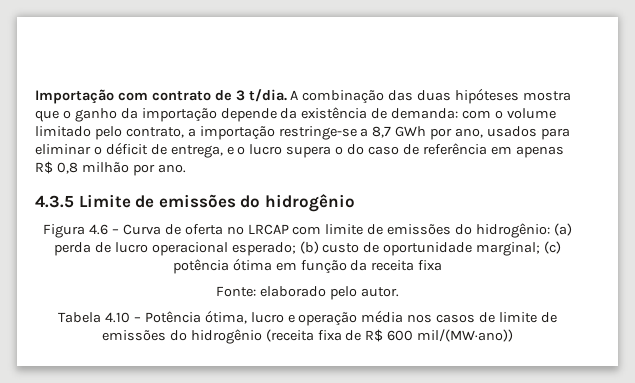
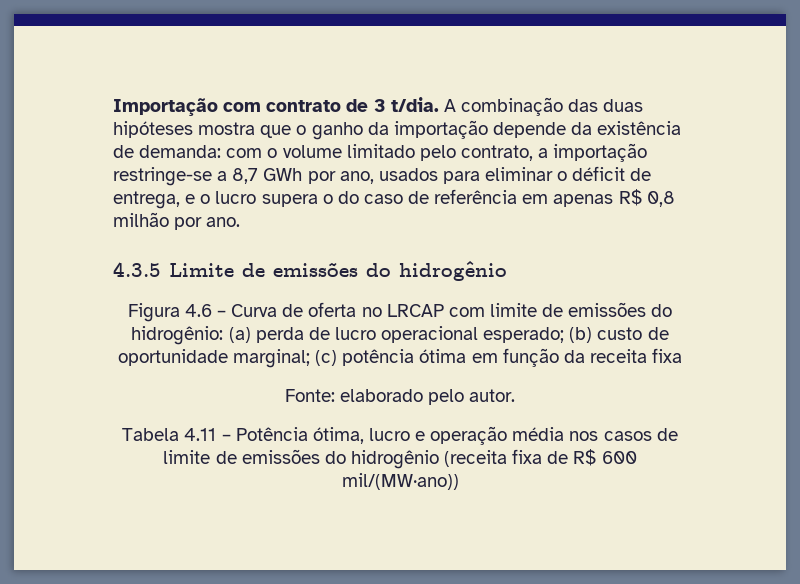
[104,312,130,323] 4.10 -> [184,428,217,441] 4.11

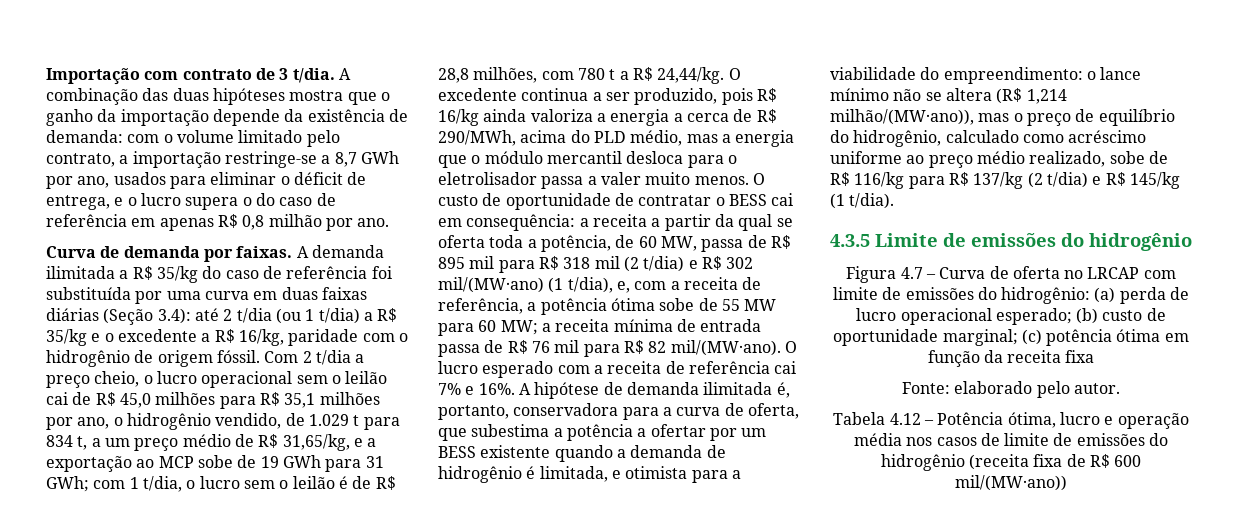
(241, 222) none -> [46,245,384,262] [46,266,392,283] [46,287,367,304] [46,308,398,325] [46,329,408,346] [46,350,365,367] [46,371,388,388] [46,392,380,409] [46,413,400,430] [46,434,377,451] [46,455,384,472] [46,476,396,492] [438,67,741,84] [438,88,777,105] [438,109,777,126] [438,130,795,147] [438,151,737,168] [438,172,765,189] [438,193,794,210] [438,214,793,231] [438,235,791,252] [438,256,754,273] [438,277,762,293] [438,298,777,315] [438,319,762,336] [438,340,797,357] [438,361,797,378] [438,382,790,399] [438,403,799,420] [438,424,767,441] [438,445,726,462] [438,466,741,483] [830,67,1142,84] [830,88,1067,104] [830,109,1175,126] [830,130,1147,147] [830,151,1168,168] [830,172,1180,189] [830,193,895,209] // Curva de demanda por faixas. A demanda ilimitada a R$ 35/kg do caso de referência foi substituída por uma curva em duas faixas diárias (Seção 3.4): até 2 t/dia (ou 1 t/dia) a R$ 35/kg e o excedente a R$ 16/kg, paridade com o hidrogênio de origem fóssil. Com 2 t/dia a preço cheio, o lucro operacional sem o leilão cai de R$ 45,0 milhões para R$ 35,1 milhões por ano, o hidrogênio vendido, de 1.029 t para 834 t, a um preço médio de R$ 31,65/kg, e a exportação ao MCP sobe de 19 GWh para 31 GWh; com 1 t/dia, o lucro sem o leilão é de R$ 28,8 milhões, com 780 t a R$ 24,44/kg. O excedente continua a ser produzido, pois R$ 16/kg ainda valoriza a energia a cerca de R$ 290/MWh, acima do PLD médio, mas a energia que o módulo mercantil desloca para o eletrolisador passa a valer muito menos. O custo de oportunidade de contratar o BESS cai em consequência: a receita a partir da qual se oferta toda a potência, de 60 MW, passa de R$ 895 mil para R$ 318 mil (2 t/dia) e R$ 302 mil/(MW·ano) (1 t/dia), e, com a receita de referência, a potência ótima sobe de 55 MW para 60 MW; a receita mínima de entrada passa de R$ 76 mil para R$ 82 mil/(MW·ano). O lucro esperado com a receita de referência cai 7% e 16%. A hipótese de demanda ilimitada é, portanto, conservadora para a curva de oferta, que subestima a potência a ofertar por um BESS existente quando a demanda de hidrogênio é limitada, e otimista para a viabilidade do empreendimento: o lance mínimo não se altera (R$ 1,214 milhão/(MW·ano)), mas o preço de equilíbrio do hidrogênio, calculado como acréscimo uniforme ao preço médio realizado, sobe de R$ 116/kg para R$ 137/kg (2 t/dia) e R$ 145/kg (1 t/dia).
[184,304,212,317] 4.6 -> [900,267,923,279] 4.7
[184,428,217,441] 4.11 -> [889,413,921,425] 4.12

